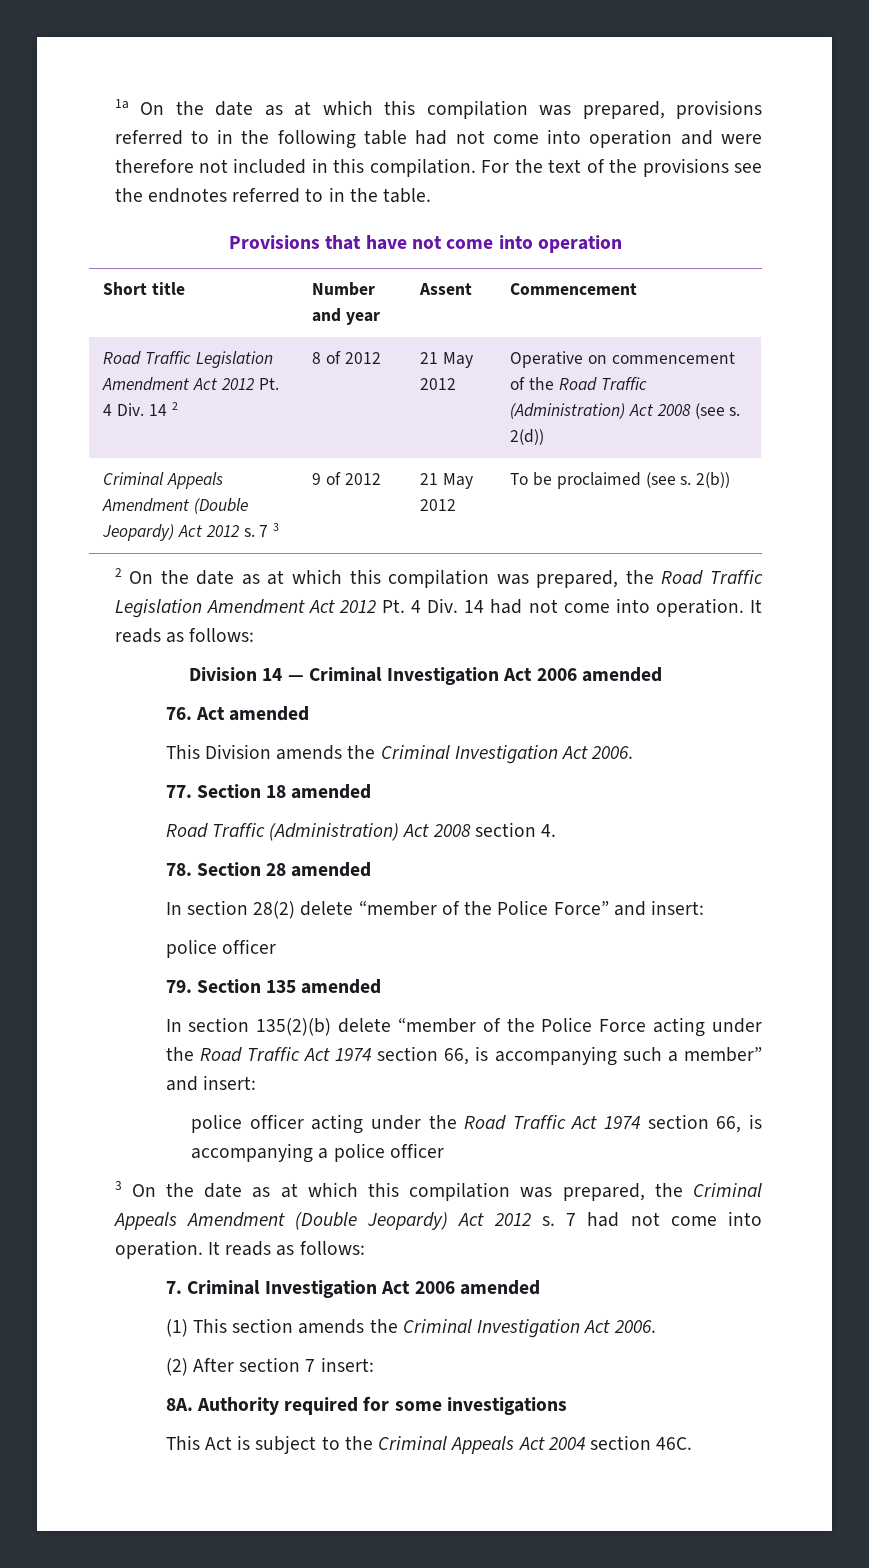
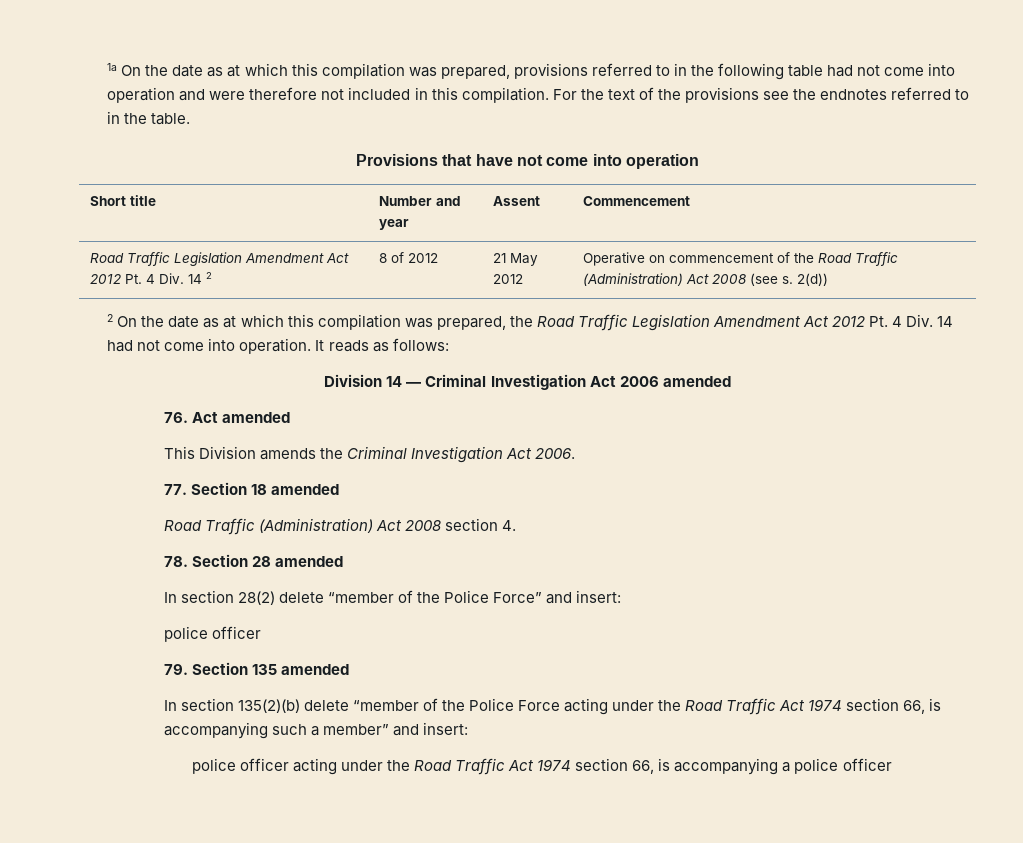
[103,472,224,489] [102,498,249,514] [102,523,279,541] [312,472,381,485] [420,473,474,489] [420,499,457,511] [510,472,730,489] // Criminal Appeals Amendment (Double Jeopardy) Act 2012 s. 7 3 | 9 of 2012 | 21 May 2012 | To be proclaimed (see s. 2(b)) -> (829, 279) none
[114,1181,762,1201] [113,1211,763,1230] [114,1240,365,1259] [165,1280,540,1298] [165,1318,656,1338] [165,1357,374,1376] [165,1396,567,1415] [165,1435,693,1454] // 3 On the date as at which this compilation was prepared, the Criminal Appeals Amendment (Double Jeopardy) Act 2012 s. 7 had not come into operation. It reads as follows: // 7. Criminal Investigation Act 2006 amended // (1) This section amends the Criminal Investigation Act 2006. // (2) After section 7 insert: // 8A. Authority required for some investigations // This Act is subject to the Criminal Appeals Act 2004 section 46C. -> (892, 764) none

